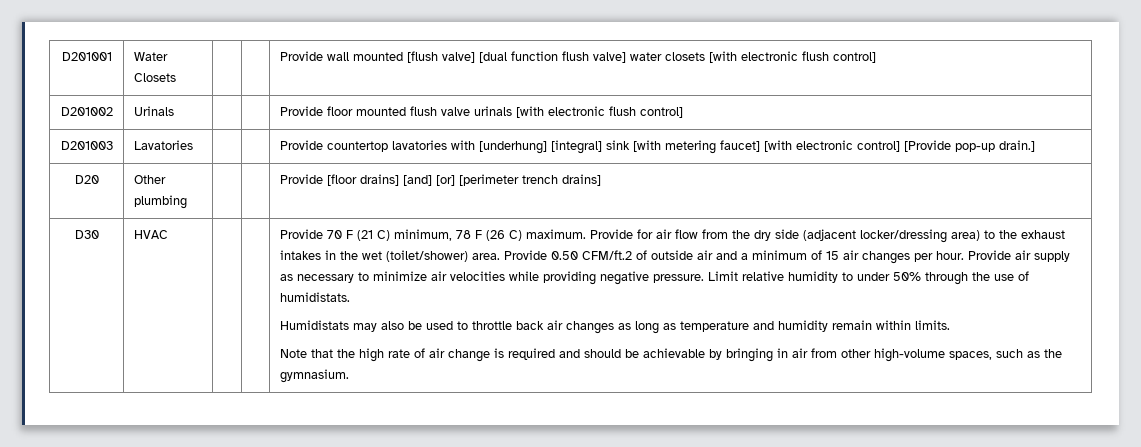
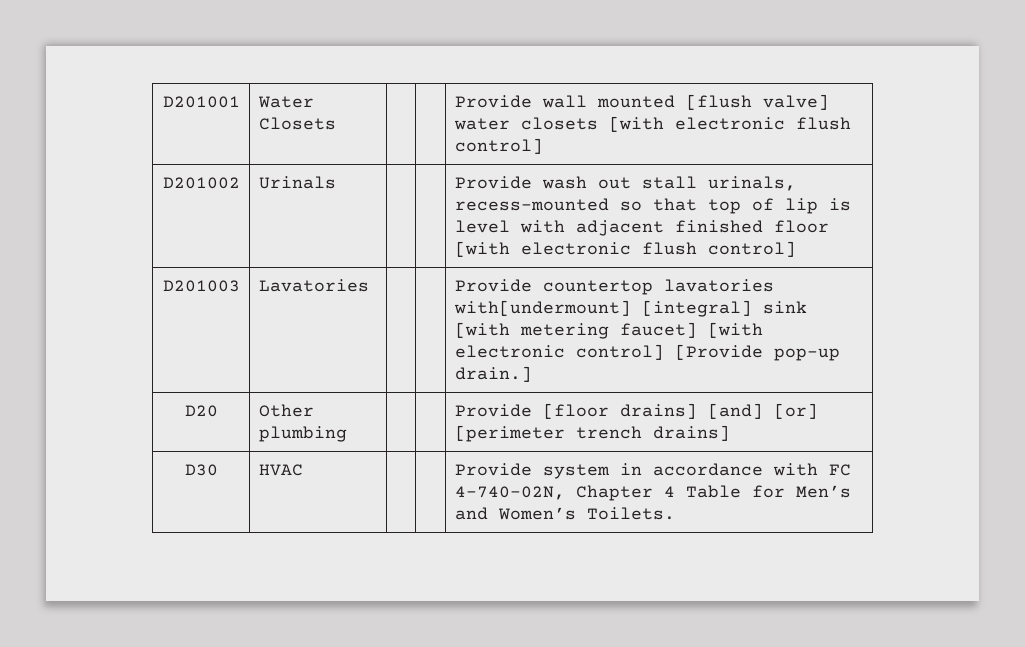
[478,51,626,63] [dual function flush valve] -> (829, 102) none
[326,106,512,116] floor mounted flush valve urinals -> [541,176,796,191] [454,198,851,214] [454,220,829,236] wash out stall urinals, recess-mounted so that top of lip is level with adjacent finished floor
[450,140,547,154] with [underhung] -> [453,300,631,316] with[undermount]
[326,229,1065,243] [279,250,1070,264] [279,271,1029,285] [279,292,350,302] [279,320,950,334] [279,348,1062,362] [279,369,349,383] 70 F (21 C) minimum, 78 F (26 C) maximum. Provide for air flow from the dry side (adjacent locker/dressing area) to the exhaust intakes in the wet (toilet/shower) area. Provide 0.50 CFM/ft.2 of outside air and a minimum of 15 air changes per hour. Provide air supply as necessary to minimize air velocities while providing negative pressure. Limit relative humidity to under 50% through the use of humidistats. // Humidistats may also be used to throttle back air changes as long as temperature and humidity remain within limits. // Note that the high rate of air change is required and should be achievable by bringing in air from other high-volume spaces, such as the gymnasium. -> [542,463,851,479] [454,485,851,501] [454,507,675,520] system in accordance with FC 4-740-02N, Chapter 4 Table for Men’s and Women’s Toilets.

